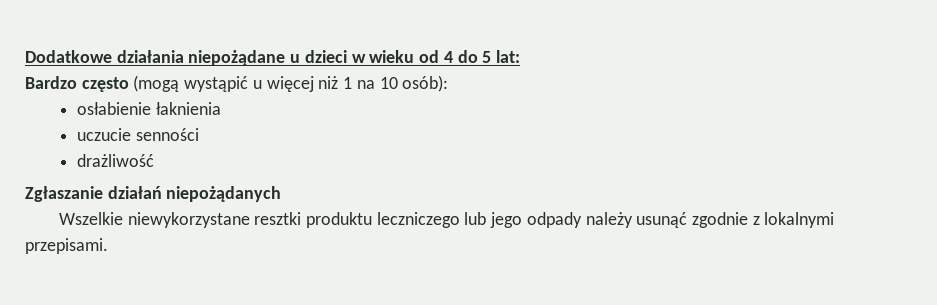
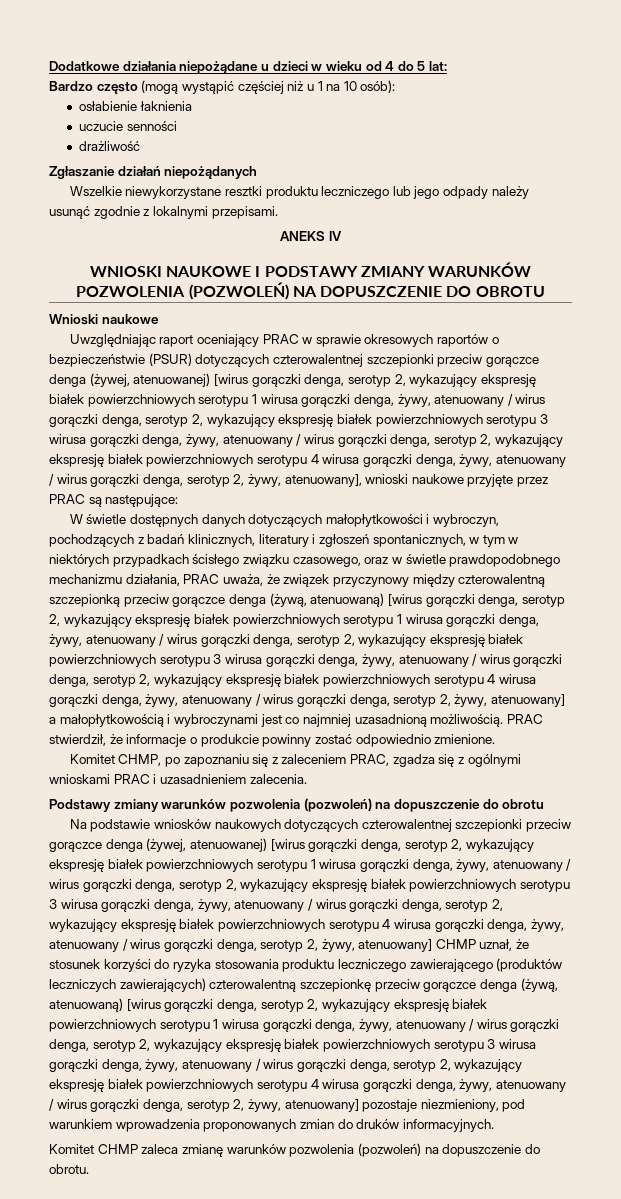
[252,76,339,92] u więcej niż -> [237,81,314,94] częściej niż u
(108, 246) none -> [280,231,342,241] [89,262,532,277] [76,282,545,300] [49,314,159,325] [69,334,499,347] [49,353,539,367] [49,373,536,387] [49,394,546,407] [49,414,548,427] [49,434,564,447] [49,454,566,467] [49,474,549,487] [49,494,179,507] [69,514,500,527] [49,534,519,547] [49,554,561,567] [49,574,546,587] [49,593,565,607] [49,614,539,627] [49,634,524,647] [49,654,563,667] [49,674,536,687] [49,694,566,707] [49,714,543,727] [49,734,496,747] [69,754,521,767] [49,774,307,784] [49,798,545,812] [69,819,572,832] [49,838,534,852] [49,859,572,872] [49,879,570,892] [49,899,504,912] [49,919,564,932] [49,939,530,952] [49,958,563,972] [49,978,558,992] [49,998,488,1012] [49,1019,560,1032] [49,1039,536,1052] [49,1059,523,1072] [49,1079,566,1092] [49,1099,526,1112] [49,1119,494,1132] [49,1143,540,1157] [49,1164,89,1174] // ANEKS IV // WNIOSKI NAUKOWE I PODSTAWY ZMIANY WARUNKÓW POZWOLENIA (POZWOLEŃ) NA DOPUSZCZENIE DO OBROTU // Wnioski naukowe // Uwzględniając raport oceniający PRAC w sprawie okresowych raportów o bezpieczeństwie (PSUR) dotyczących czterowalentnej szczepionki przeciw gorączce denga (żywej, atenuowanej) [wirus gorączki denga, serotyp 2, wykazujący ekspresję białek powierzchniowych serotypu 1 wirusa gorączki denga, żywy, atenuowany / wirus gorączki denga, serotyp 2, wykazujący ekspresję białek powierzchniowych serotypu 3 wirusa gorączki denga, żywy, atenuowany / wirus gorączki denga, serotyp 2, wykazujący ekspresję białek powierzchniowych serotypu 4 wirusa gorączki denga, żywy, atenuowany / wirus gorączki denga, serotyp 2, żywy, atenuowany], wnioski naukowe przyjęte przez PRAC są następujące: // W świetle dostępnych danych dotyczących małopłytkowości i wybroczyn, pochodzących z badań klinicznych, literatury i zgłoszeń spontanicznych, w tym w niektórych przypadkach ścisłego związku czasowego, oraz w świetle prawdopodobnego mechanizmu działania, PRAC uważa, że związek przyczynowy między czterowalentną szczepionką przeciw gorączce denga (żywą, atenuowaną) [wirus gorączki denga, serotyp 2, wykazujący ekspresję białek powierzchniowych serotypu 1 wirusa gorączki denga, żywy, atenuowany / wirus gorączki denga, serotyp 2, wykazujący ekspresję białek powierzchniowych serotypu 3 wirusa gorączki denga, żywy, atenuowany / wirus gorączki denga, serotyp 2, wykazujący ekspresję białek powierzchniowych serotypu 4 wirusa gorączki denga, żywy, atenuowany / wirus gorączki denga, serotyp 2, żywy, atenuowany] a małopłytkowością i wybroczynami jest co najmniej uzasadnioną możliwością. PRAC stwierdził, że informacje o produkcie powinny zostać odpowiednio zmienione. // Komitet CHMP, po zapoznaniu się z zaleceniem PRAC, zgadza się z ogólnymi wnioskami PRAC i uzasadnieniem zalecenia. // Podstawy zmiany warunków pozwolenia (pozwoleń) na dopuszczenie do obrotu // Na podstawie wniosków naukowych dotyczących czterowalentnej szczepionki przeciw gorączce denga (żywej, atenuowanej) [wirus gorączki denga, serotyp 2, wykazujący ekspresję białek powierzchniowych serotypu 1 wirusa gorączki denga, żywy, atenuowany / wirus gorączki denga, serotyp 2, wykazujący ekspresję białek powierzchniowych serotypu 3 wirusa gorączki denga, żywy, atenuowany / wirus gorączki denga, serotyp 2, wykazujący ekspresję białek powierzchniowych serotypu 4 wirusa gorączki denga, żywy, atenuowany / wirus gorączki denga, serotyp 2, żywy, atenuowany] CHMP uznał, że stosunek korzyści do ryzyka stosowania produktu leczniczego zawierającego (produktów leczniczych zawierających) czterowalentną szczepionkę przeciw gorączce denga (żywą, atenuowaną) [wirus gorączki denga, serotyp 2, wykazujący ekspresję białek powierzchniowych serotypu 1 wirusa gorączki denga, żywy, atenuowany / wirus gorączki denga, serotyp 2, wykazujący ekspresję białek powierzchniowych serotypu 3 wirusa gorączki denga, żywy, atenuowany / wirus gorączki denga, serotyp 2, wykazujący ekspresję białek powierzchniowych serotypu 4 wirusa gorączki denga, żywy, atenuowany / wirus gorączki denga, serotyp 2, żywy, atenuowany] pozostaje niezmieniony, pod warunkiem wprowadzenia proponowanych zmian do druków informacyjnych. // Komitet CHMP zaleca zmianę warunków pozwolenia (pozwoleń) na dopuszczenie do obrotu.

